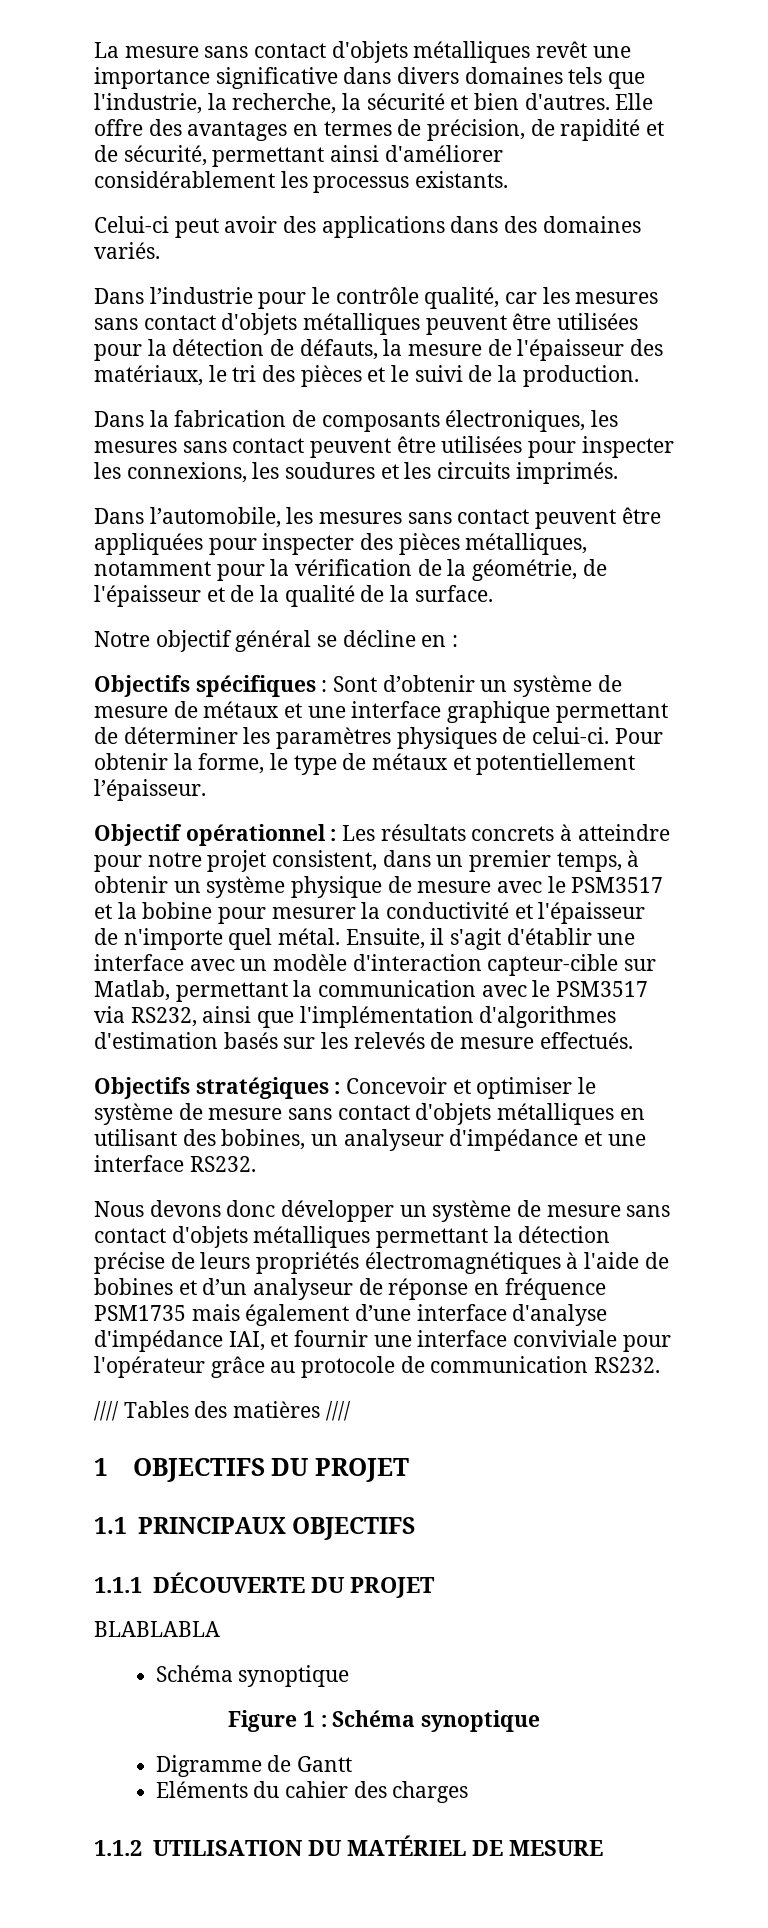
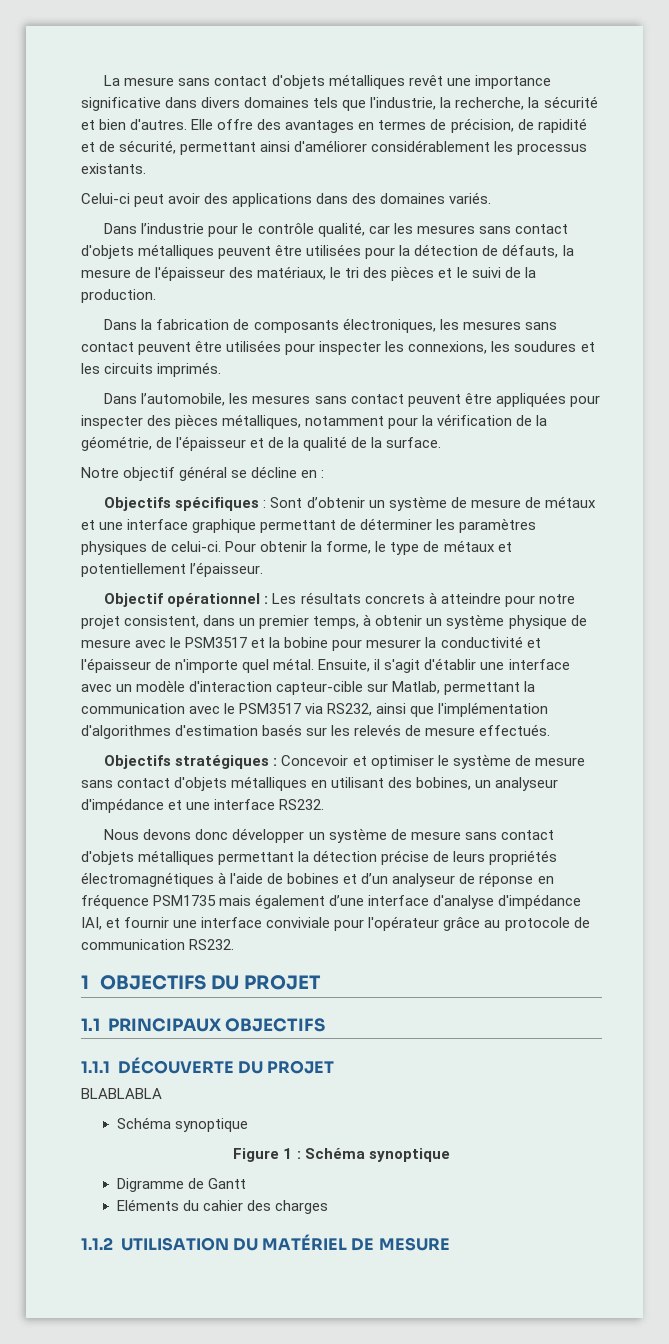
[94,1401,351,1421] // //// Tables des matières //// -> (235, 944) none

